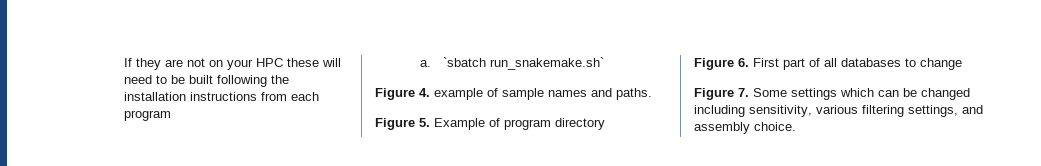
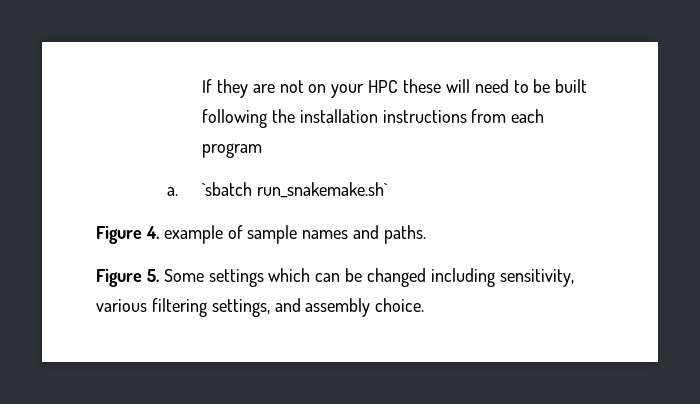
[434,118,605,130] [694,58,962,70] [694,88,749,100] Example of program directory // Figure 6. First part of all databases to change // Figure 7. -> (159, 275) none

